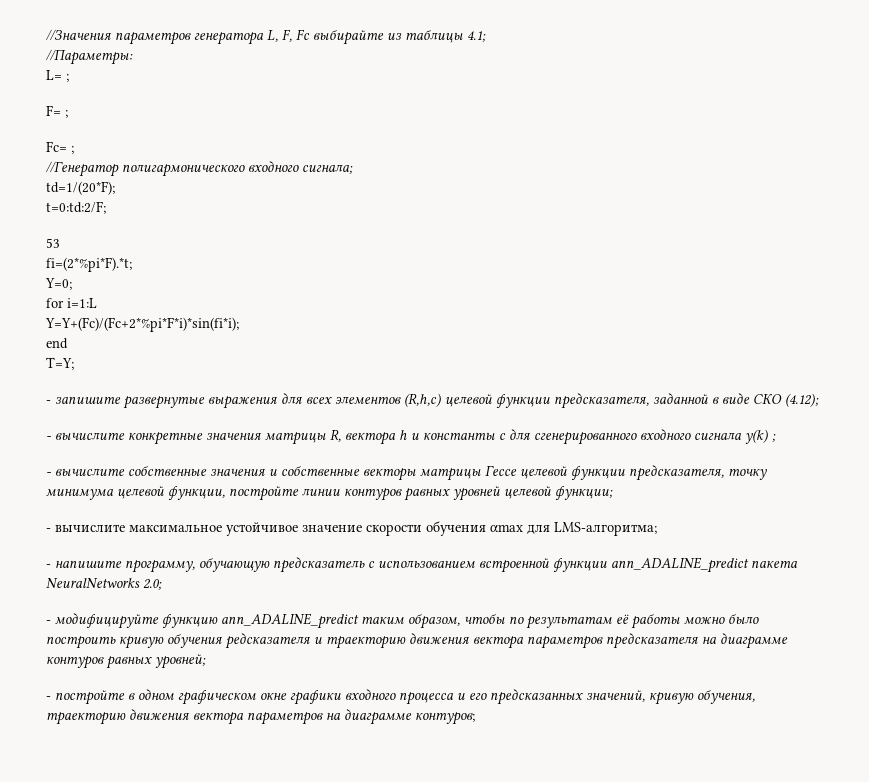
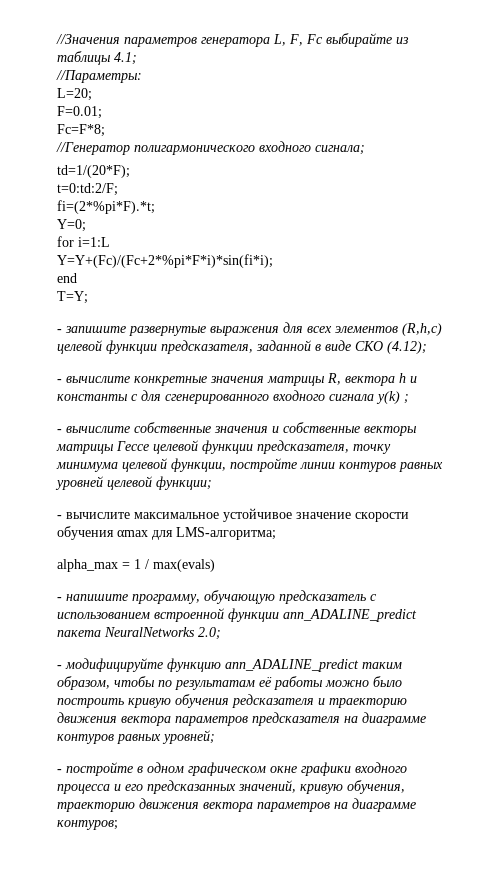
[46,70,69,82] [46,105,68,118] [46,141,74,154] L= ; // F= ; // Fc= ; -> [57,88,92,101] [57,106,102,119] [57,124,105,137] L=20; // F=0.01; // Fc=F*8;
[46,238,60,248] // 53 -> (118, 189) none
(657, 529) none -> [57,559,215,572] // alpha_max = 1 / max(evals)

